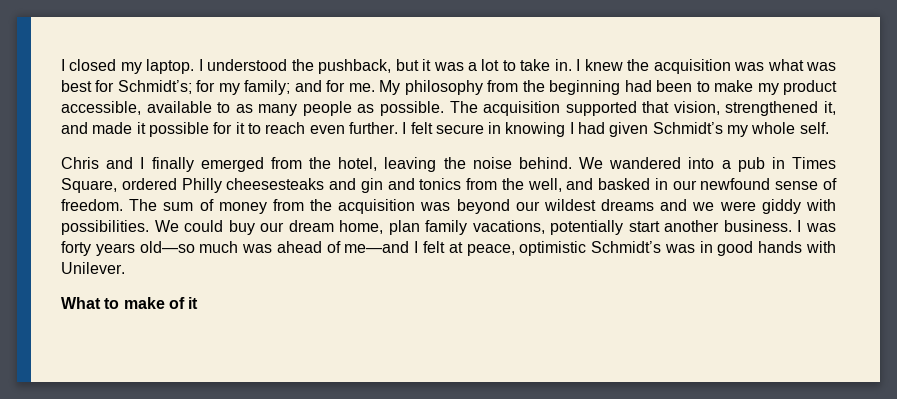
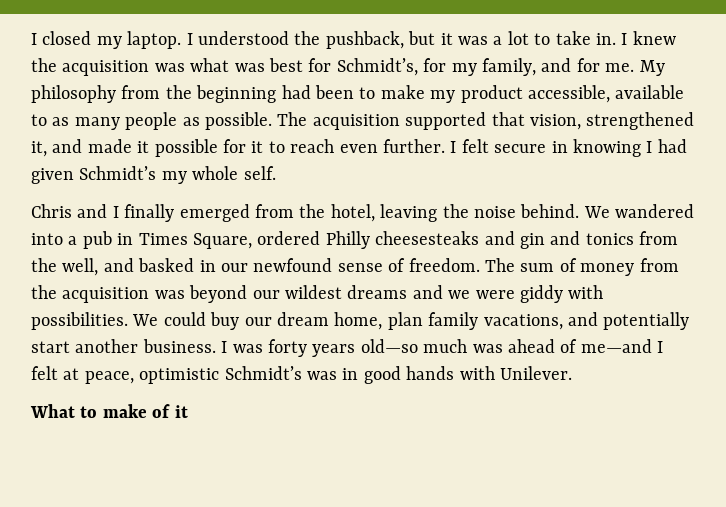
[117,80,192,94] Schmidt’s; -> [336,58,418,76] Schmidt’s,
[244,80,291,95] family; -> [481,58,536,76] family,
(545, 227) none -> [567,312,598,326] and

